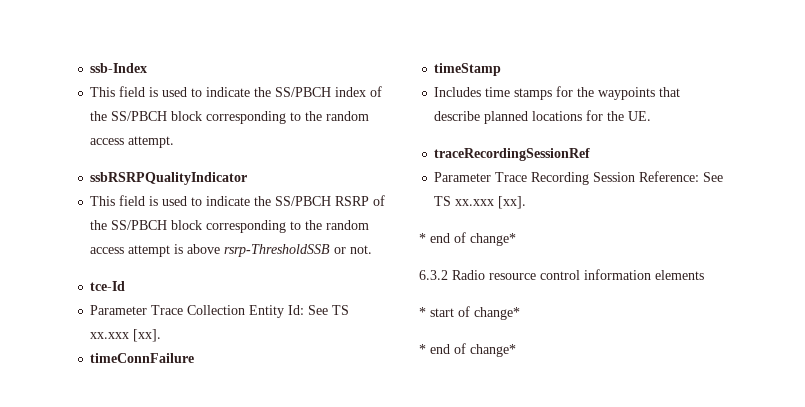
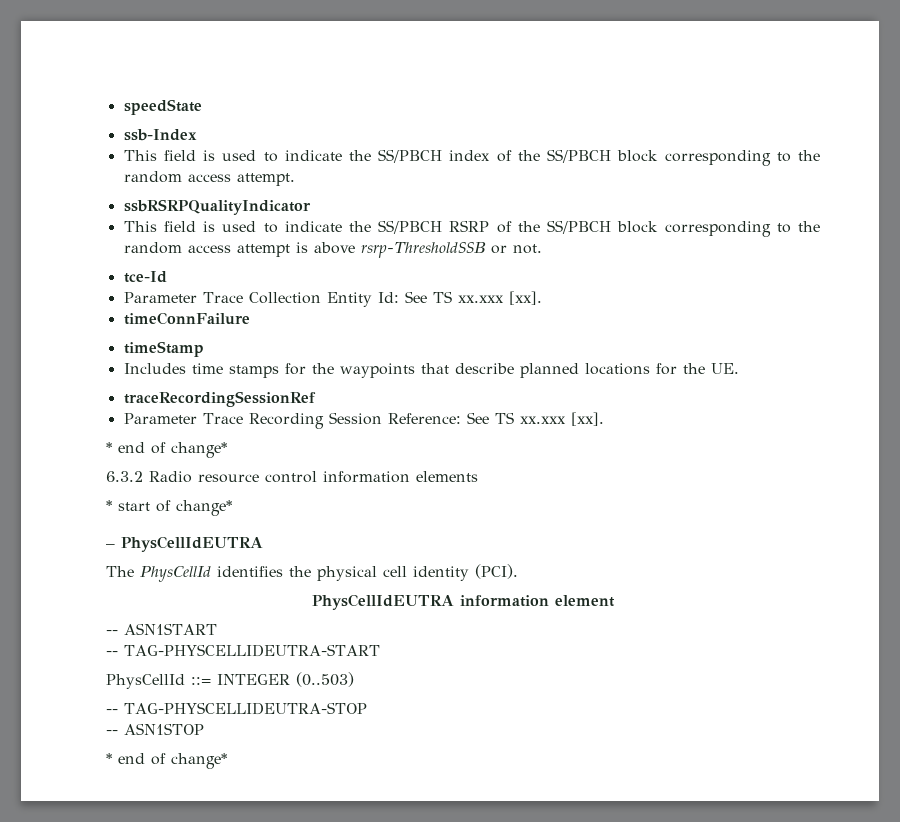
(90, 68) none -> [123,99,202,115] speedState //
(520, 313) none -> [106,536,263,552] [106,564,518,582] [312,594,615,610] [106,623,217,635] [106,644,380,657] [106,672,354,689] [106,702,367,715] [106,723,204,735] // – PhysCellIdEUTRA // The PhysCellId identifies the physical cell identity (PCI). // PhysCellIdEUTRA information element // -- ASN1START // -- TAG-PHYSCELLIDEUTRA-START // PhysCellId ::= INTEGER (0..503) // -- TAG-PHYSCELLIDEUTRA-STOP // -- ASN1STOP

